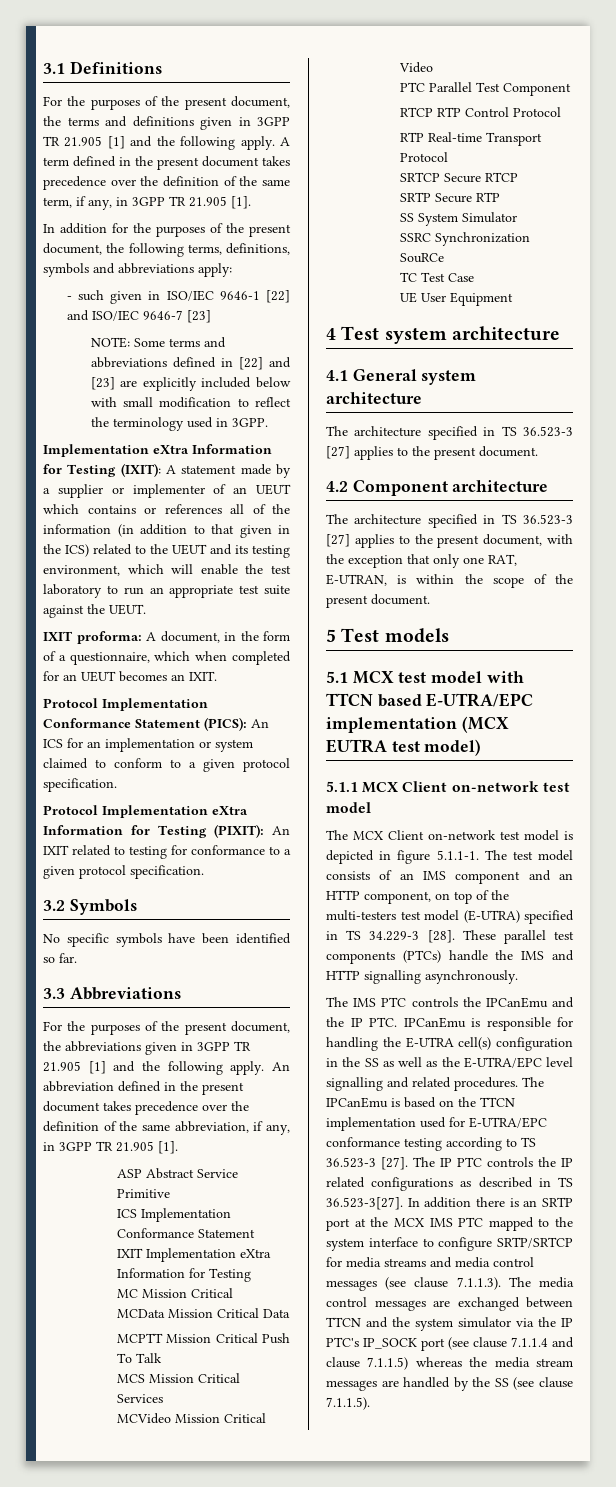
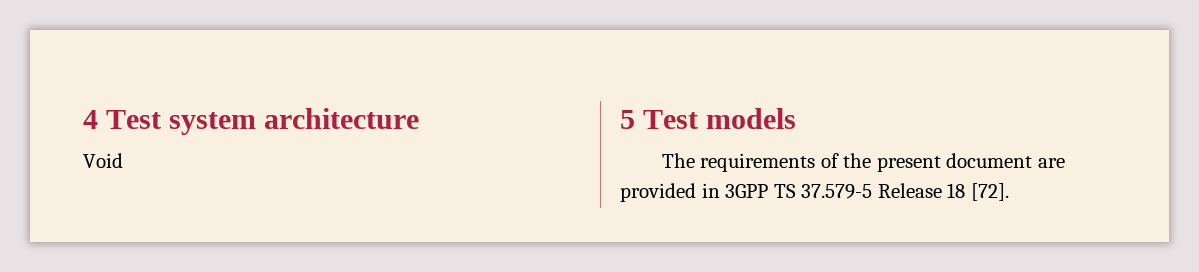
[43,61,162,74] [43,96,290,110] [43,116,290,130] [43,136,290,150] [43,156,290,170] [43,176,290,190] [43,196,251,210] [43,223,291,237] [43,243,290,257] [43,263,232,277] [66,290,290,304] [66,310,211,323] [90,337,226,348] [90,357,291,370] [90,377,291,391] [90,397,291,408] [90,417,268,431] [43,444,272,457] [43,463,291,478] [43,484,291,498] [43,504,290,514] [43,524,290,538] [43,544,290,558] [43,564,291,576] [43,584,290,598] [43,604,146,618] [43,631,290,644] [43,651,291,665] [43,671,217,682] [43,698,208,711] [43,717,269,731] [43,738,253,752] [43,758,290,772] [43,778,117,792] [43,805,248,818] [43,824,290,838] [43,845,291,859] [43,865,204,879] [43,899,137,915] [43,933,291,947] [43,953,77,963] [43,987,181,1000] [43,1021,290,1035] [43,1041,251,1055] [43,1061,290,1075] [43,1081,244,1095] [43,1101,249,1115] [43,1121,290,1135] [43,1141,178,1154] [117,1168,239,1179] [117,1189,171,1198] [117,1208,232,1222] [117,1228,256,1238] [117,1248,272,1262] [117,1268,252,1282] [117,1288,234,1298] [117,1308,291,1318] [117,1333,290,1344] [117,1353,163,1363] [117,1373,241,1383] [117,1394,164,1403] [117,1413,267,1424] [399,62,434,73] [400,82,572,96] [400,107,562,117] [400,132,543,146] [400,152,449,162] [400,172,519,183] [400,192,501,203] [400,212,518,226] [400,232,531,246] [400,253,445,263] [400,272,475,282] [400,292,514,306] [326,326,560,344] [326,369,477,385] [326,392,422,404] [326,426,573,440] [326,446,538,460] [326,480,549,496] [326,514,573,528] [326,534,573,548] [326,554,517,568] [326,574,573,588] [326,594,430,608] [326,628,449,643] [326,671,524,684] [326,693,534,707] [326,716,509,733] [326,739,482,756] [326,781,570,793] [326,802,371,813] [326,830,573,841] [326,850,573,864] [326,870,573,884] [326,890,509,904] [326,910,574,924] [326,930,574,944] [326,950,574,964] [326,970,518,984] [326,997,574,1008] [326,1017,573,1031] [326,1037,573,1051] [326,1057,573,1068] [326,1077,544,1091] [326,1097,515,1108] [326,1117,547,1131] [326,1137,536,1151] [326,1157,573,1170] [326,1177,573,1191] [326,1197,573,1210] [326,1217,573,1231] [326,1237,573,1251] [326,1257,534,1268] [326,1277,574,1291] [326,1297,573,1311] [326,1317,573,1331] [326,1337,574,1351] [326,1357,573,1370] [326,1377,573,1391] [326,1397,370,1410] 3.1 Definitions // For the purposes of the present document, the terms and definitions given in 3GPP TR 21.905 [1] and the following apply. A term defined in the present document takes precedence over the definition of the same term, if any, in 3GPP TR 21.905 [1]. // In addition for the purposes of the present document, the following terms, definitions, symbols and abbreviations apply: // - such given in ISO/IEC 9646-1 [22] and ISO/IEC 9646-7 [23] // NOTE: Some terms and abbreviations defined in [22] and [23] are explicitly included below with small modification to reflect the terminology used in 3GPP. // Implementation eXtra Information for Testing (IXIT): A statement made by a supplier or implementer of an UEUT which contains or references all of the information (in addition to that given in the ICS) related to the UEUT and its testing environment, which will enable the test laboratory to run an appropriate test suite against the UEUT. // IXIT proforma: A document, in the form of a questionnaire, which when completed for an UEUT becomes an IXIT. // Protocol Implementation Conformance Statement (PICS): An ICS for an implementation or system claimed to conform to a given protocol specification. // Protocol Implementation eXtra Information for Testing (PIXIT): An IXIT related to testing for conformance to a given protocol specification. // 3.2 Symbols // No specific symbols have been identified so far. // 3.3 Abbreviations // For the purposes of the present document, the abbreviations given in 3GPP TR 21.905 [1] and the following apply. An abbreviation defined in the present document takes precedence over the definition of the same abbreviation, if any, in 3GPP TR 21.905 [1]. // ASP Abstract Service Primitive // ICS Implementation Conformance Statement // IXIT Implementation eXtra Information for Testing // MC Mission Critical // MCData Mission Critical Data // MCPTT Mission Critical Push To Talk // MCS Mission Critical Services // MCVideo Mission Critical Video // PTC Parallel Test Component // RTCP RTP Control Protocol // RTP Real-time Transport Protocol // SRTCP Secure RTCP // SRTP Secure RTP // SS System Simulator // SSRC Synchronization SouRCe // TC Test Case // UE User Equipment // 4 Test system architecture // 4.1 General system architecture // The architecture specified in TS 36.523-3 [27] applies to the present document. // 4.2 Component architecture // The architecture specified in TS 36.523-3 [27] applies to the present document, with the exception that only one RAT, E-UTRAN, is within the scope of the present document. // 5 Test models // 5.1 MCX test model with TTCN based E-UTRA/EPC implementation (MCX EUTRA test model) // 5.1.1 MCX Client on-network test model // The MCX Client on-network test model is depicted in figure 5.1.1-1. The test model consists of an IMS component and an HTTP component, on top of the multi-testers test model (E-UTRA) specified in TS 34.229-3 [28]. These parallel test components (PTCs) handle the IMS and HTTP signalling asynchronously. // The IMS PTC controls the IPCanEmu and the IP PTC. IPCanEmu is responsible for handling the E-UTRA cell(s) configuration in the SS as well as the E-UTRA/EPC level signalling and related procedures. The IPCanEmu is based on the TTCN implementation used for E-UTRA/EPC conformance testing according to TS 36.523-3 [27]. The IP PTC controls the IP related configurations as described in TS 36.523-3[27]. In addition there is an SRTP port at the MCX IMS PTC mapped to the system interface to configure SRTP/SRTCP for media streams and media control messages (see clause 7.1.1.3). The media control messages are exchanged between TTCN and the system simulator via the IP PTC's IP_SOCK port (see clause 7.1.1.4 and clause 7.1.1.5) whereas the media stream messages are handled by the SS (see clause 7.1.1.5). -> [83,108,420,135] [83,153,123,168] [620,108,797,129] [661,153,1065,172] [620,183,1009,202] 4 Test system architecture // Void // 5 Test models // The requirements of the present document are provided in 3GPP TS 37.579-5 Release 18 [72].

